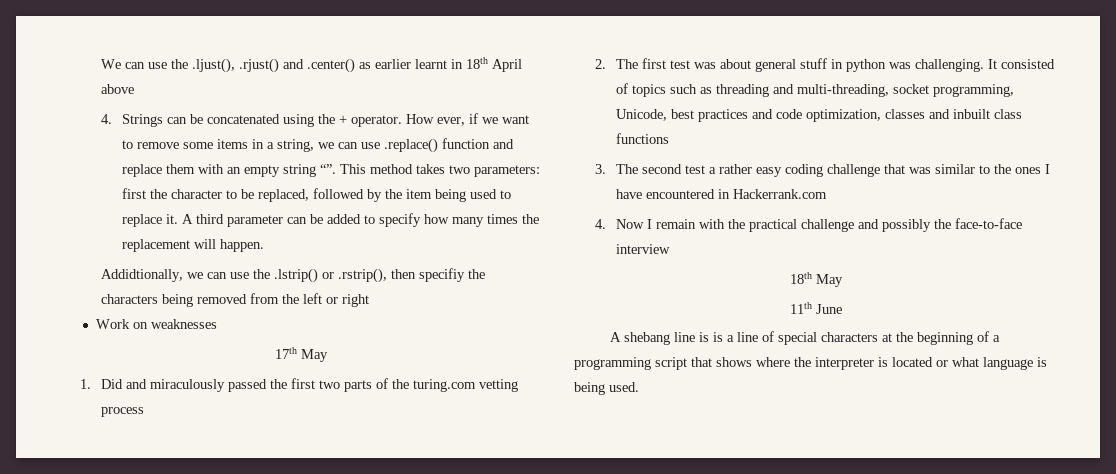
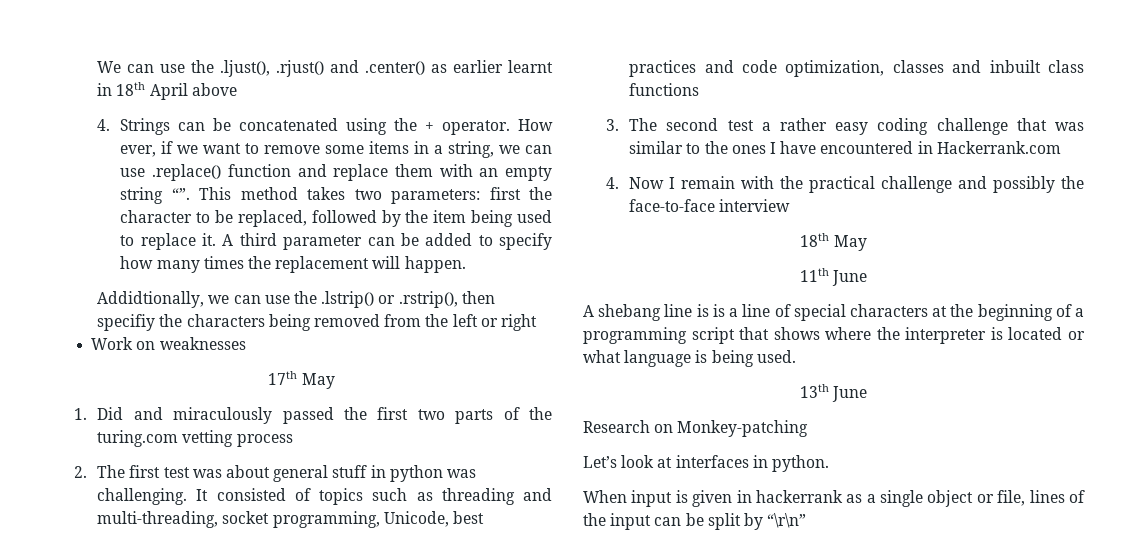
(639, 387) none -> [799,384,868,402] [583,420,809,437] [583,455,829,472] [583,490,1085,507] [583,513,807,530] // 13th June // Research on Monkey-patching // Let’s look at interfaces in python. // When input is given in hackerrank as a single object or file, lines of the input can be split by “\r\n”

